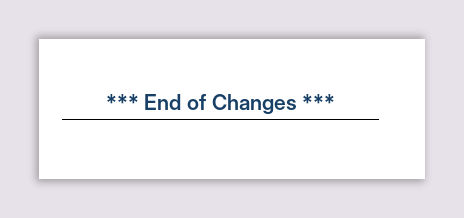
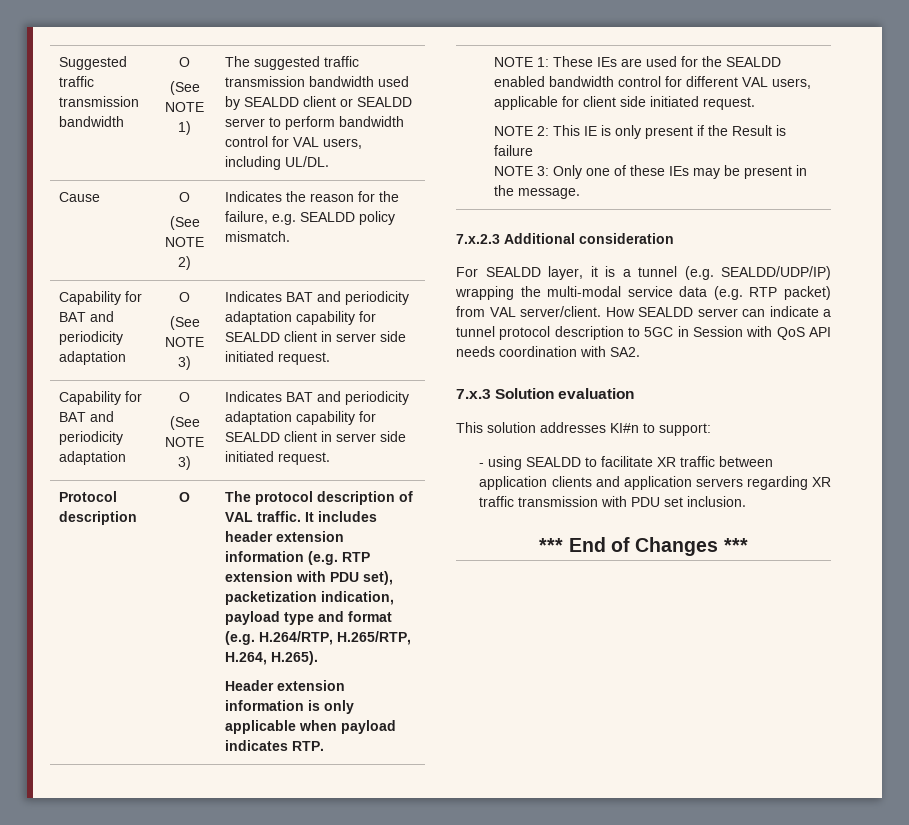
(105, 102) none -> [59,56,128,70] [59,76,95,87] [59,96,140,107] [59,116,125,127] [179,57,190,67] [169,81,200,95] [165,102,204,112] [178,121,191,135] [225,56,360,70] [225,76,410,87] [225,96,413,110] [225,116,405,130] [225,136,363,149] [225,156,330,170] [59,192,101,202] [179,192,190,202] [169,216,200,230] [165,237,204,247] [178,256,191,270] [225,191,400,202] [225,211,396,225] [225,231,291,242] [59,291,143,305] [59,311,115,322] [59,331,124,345] [59,351,127,365] [179,292,190,302] [169,316,200,330] [165,337,204,347] [178,356,191,370] [225,291,410,305] [225,311,377,325] [225,331,407,342] [225,351,331,365] [59,391,143,405] [59,411,115,422] [59,431,124,445] [59,451,127,465] [179,392,190,402] [169,416,200,430] [165,437,204,447] [178,456,191,470] [225,391,410,405] [225,411,377,425] [225,431,407,442] [225,451,331,465] [59,491,118,502] [59,511,138,525] [179,492,190,502] [225,491,414,505] [225,511,378,522] [225,531,345,542] [225,551,371,565] [225,571,394,585] [225,591,395,605] [225,611,393,625] [225,631,412,645] [225,651,319,665] [225,680,346,691] [225,700,355,714] [225,720,397,734] [225,740,325,751] [493,56,781,67] [493,76,811,89] [493,96,755,110] [493,125,786,139] [493,145,533,156] [493,165,807,179] [493,185,580,199] [456,233,674,244] [456,266,831,280] [455,286,831,300] [456,306,831,317] [456,326,831,340] [456,346,640,357] [456,388,635,399] [456,422,711,436] [479,456,774,470] [479,476,831,490] [479,496,747,507] Suggested traffic transmission bandwidth | O // (See NOTE 1) | The suggested traffic transmission bandwidth used by SEALDD client or SEALDD server to perform bandwidth control for VAL users, including UL/DL. // Cause | O // (See NOTE 2) | Indicates the reason for the failure, e.g. SEALDD policy mismatch. // Capability for BAT and periodicity adaptation | O // (See NOTE 3) | Indicates BAT and periodicity adaptation capability for SEALDD client in server side initiated request. // Capability for BAT and periodicity adaptation | O // (See NOTE 3) | Indicates BAT and periodicity adaptation capability for SEALDD client in server side initiated request. // Protocol description | O | The protocol description of VAL traffic. It includes header extension information (e.g. RTP extension with PDU set), packetization indication, payload type and format (e.g. H.264/RTP, H.265/RTP, H.264, H.265). // Header extension information is only applicable when payload indicates RTP. // NOTE 1: These IEs are used for the SEALDD enabled bandwidth control for different VAL users, applicable for client side initiated request. // NOTE 2: This IE is only present if the Result is failure // NOTE 3: Only one of these IEs may be present in the message. // 7.x.2.3 Additional consideration // For SEALDD layer, it is a tunnel (e.g. SEALDD/UDP/IP) wrapping the multi-modal service data (e.g. RTP packet) from VAL server/client. How SEALDD server can indicate a tunnel protocol description to 5GC in Session with QoS API needs coordination with SA2. // 7.x.3 Solution evaluation // This solution addresses KI#n to support: // - using SEALDD to facilitate XR traffic between application clients and application servers regarding XR traffic transmission with PDU set inclusion. //

